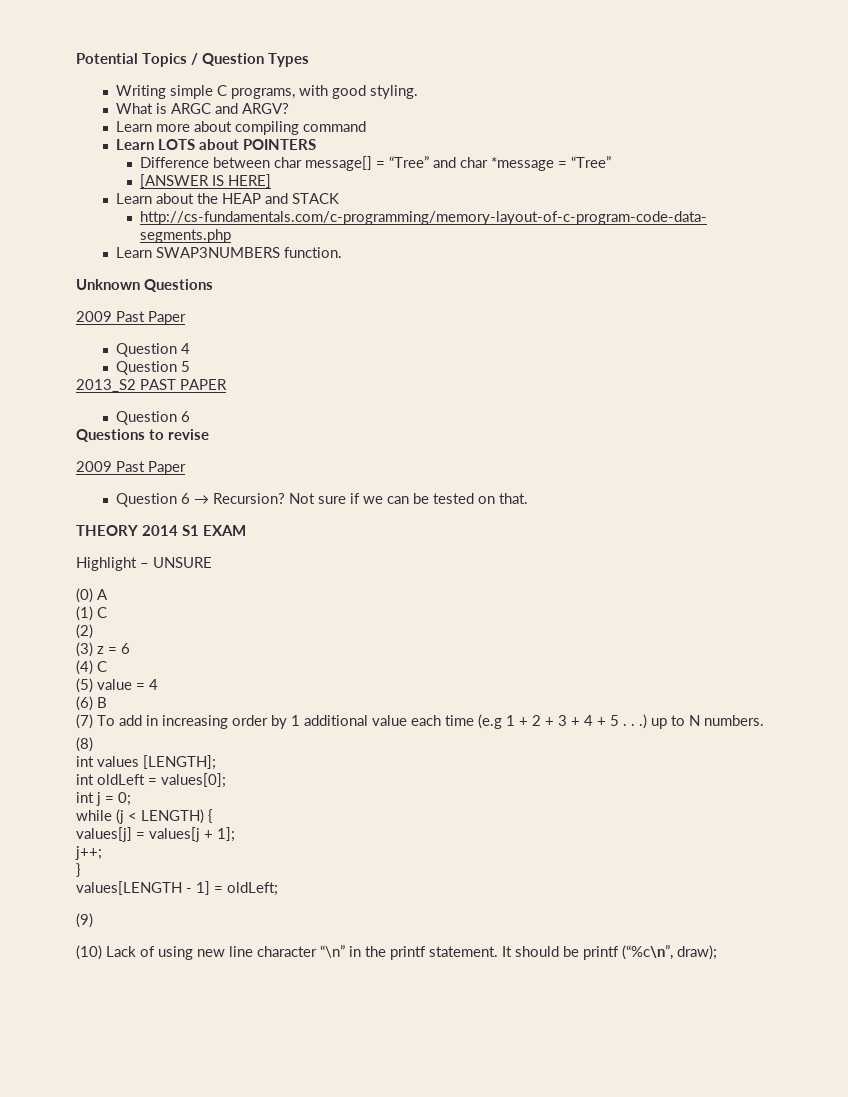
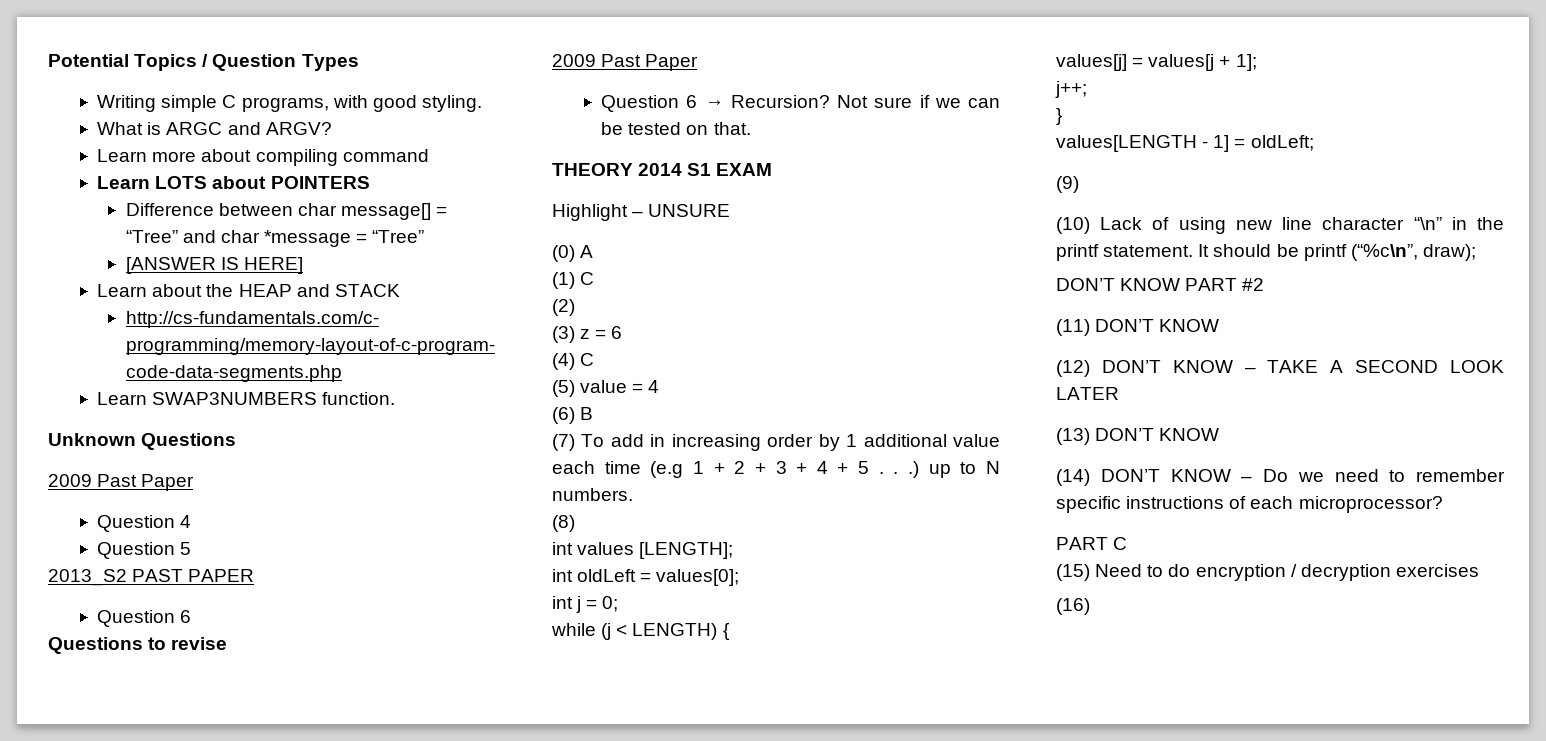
(717, 952) none -> [1056,278,1265,291] [1056,319,1220,336] [1056,360,1504,377] [1056,387,1119,400] [1056,428,1220,445] [1056,469,1505,486] [1056,496,1443,513] [1056,537,1128,550] [1056,564,1479,581] [1056,598,1090,615] // DON’T KNOW PART #2 // (11) DON’T KNOW // (12) DON’T KNOW – TAKE A SECOND LOOK LATER // (13) DON’T KNOW // (14) DON’T KNOW – Do we need to remember specific instructions of each microprocessor? // PART C // (15) Need to do encryption / decryption exercises // (16)

